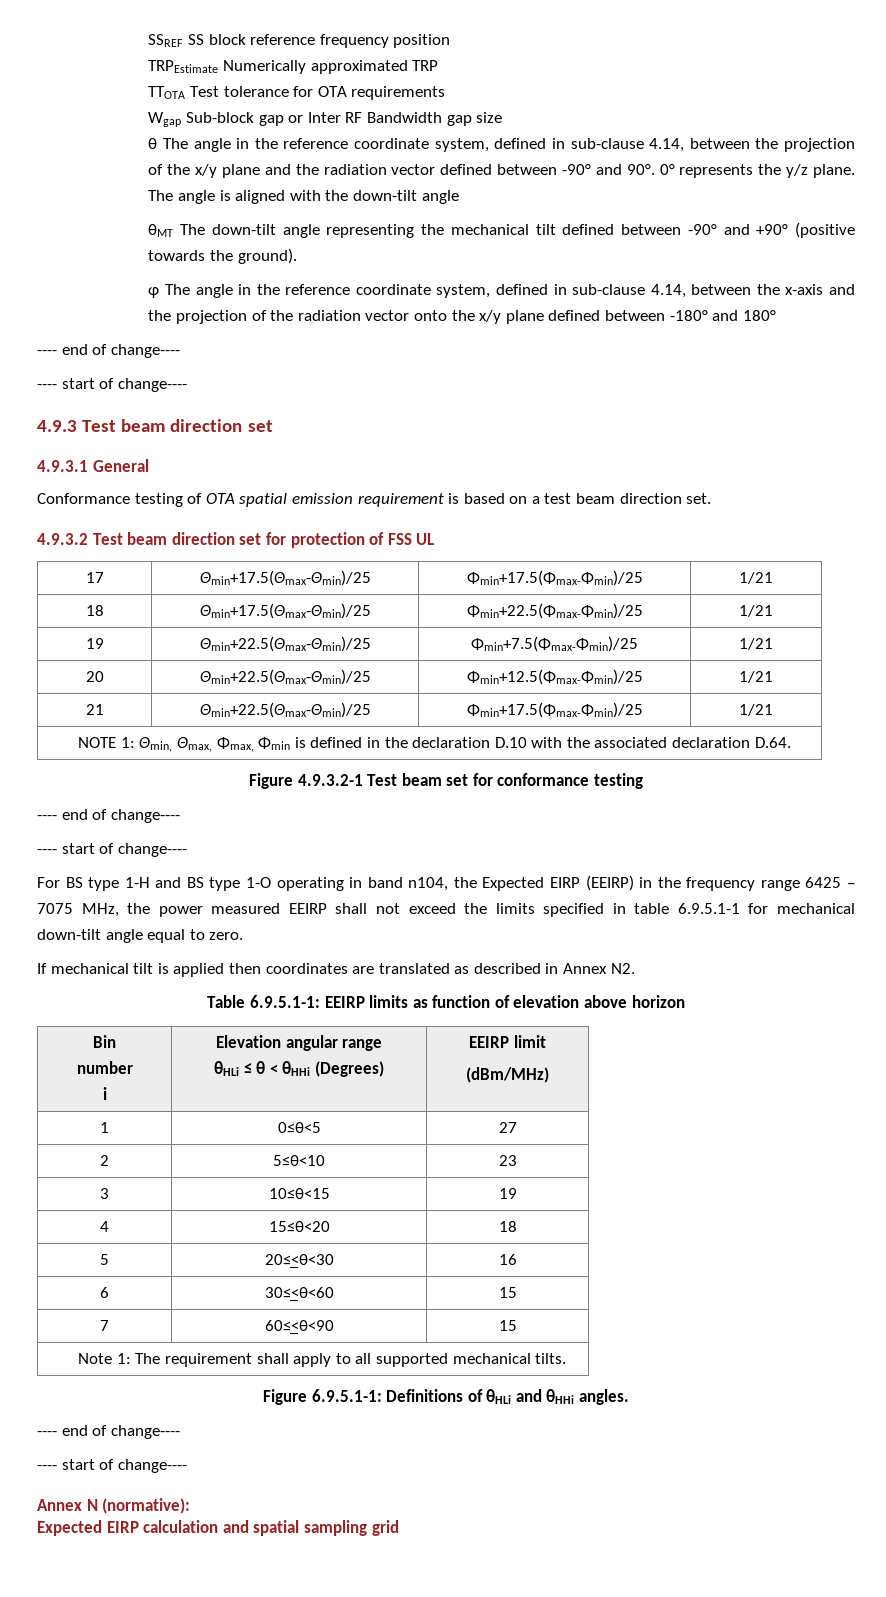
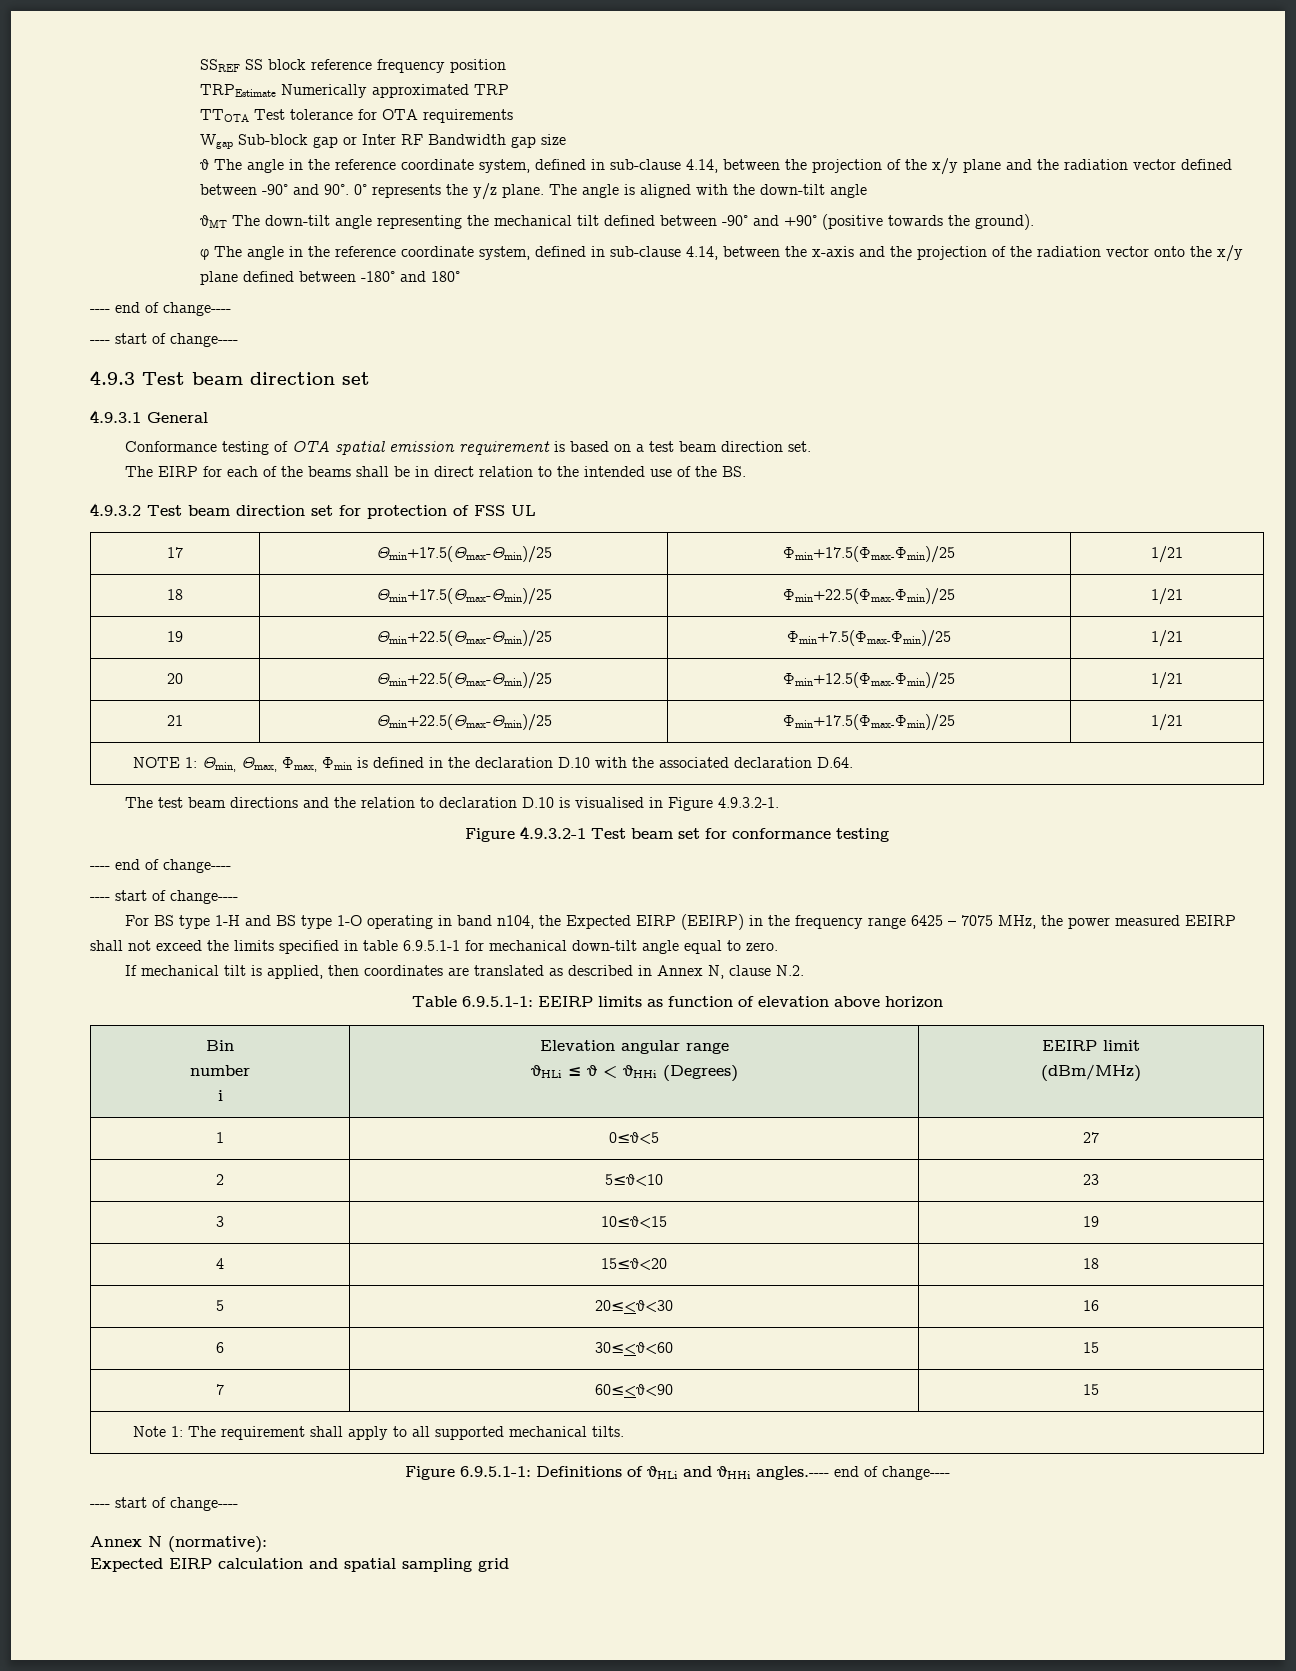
(712, 498) none -> [125,466,747,477] // The EIRP for each of the beams shall be in direct relation to the intended use of the BS.
(791, 742) none -> [125,797,780,811] // The test beam directions and the relation to declaration D.10 is visualised in Figure 4.9.3.2-1.
[173,963,225,977] applied -> [267,965,324,979] applied,
[610,963,635,974] N2. -> [708,965,805,979] N, clause N.2.
[579,1389,630,1405] [37,1431,57,1436] angles. // ---- -> [755,1466,829,1480] angles.----

